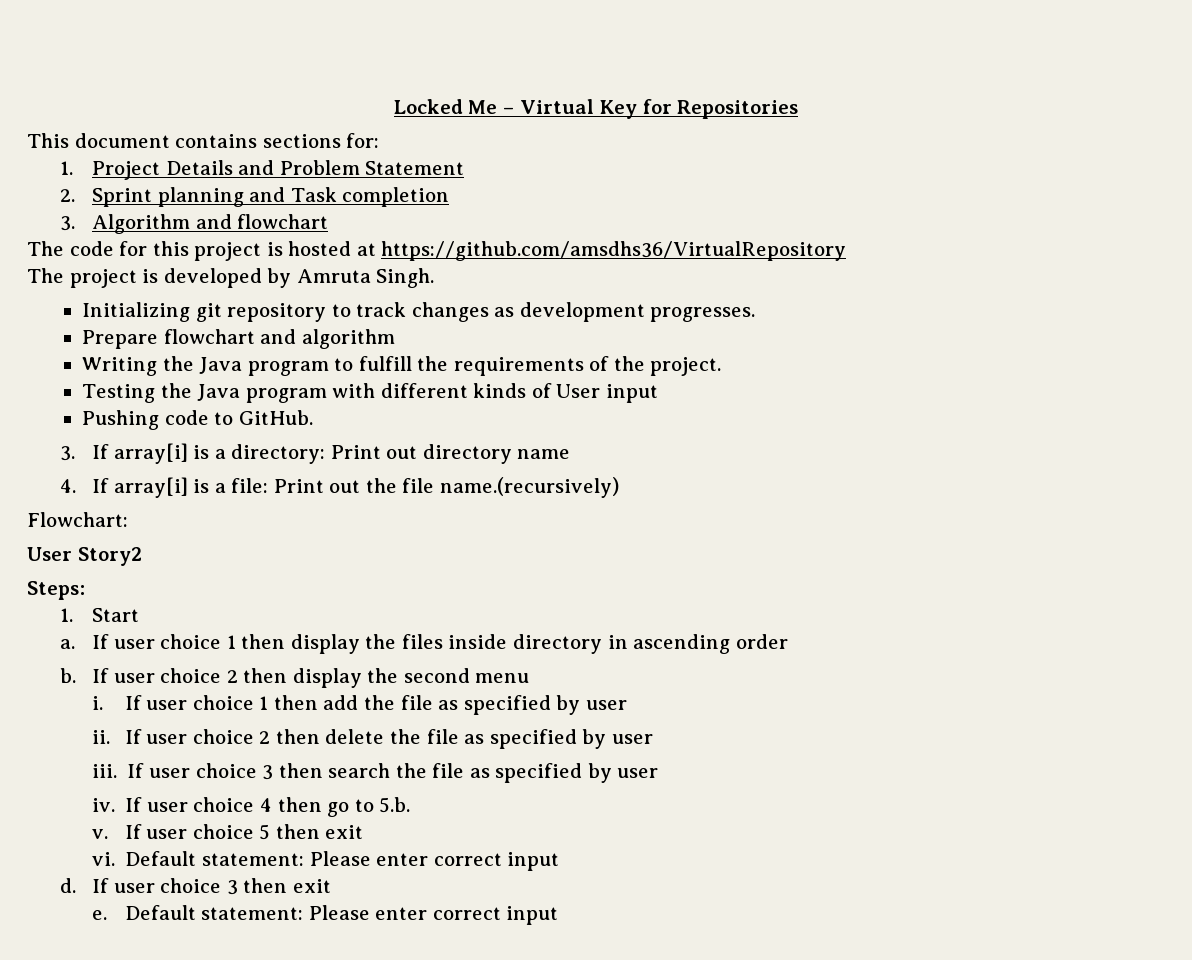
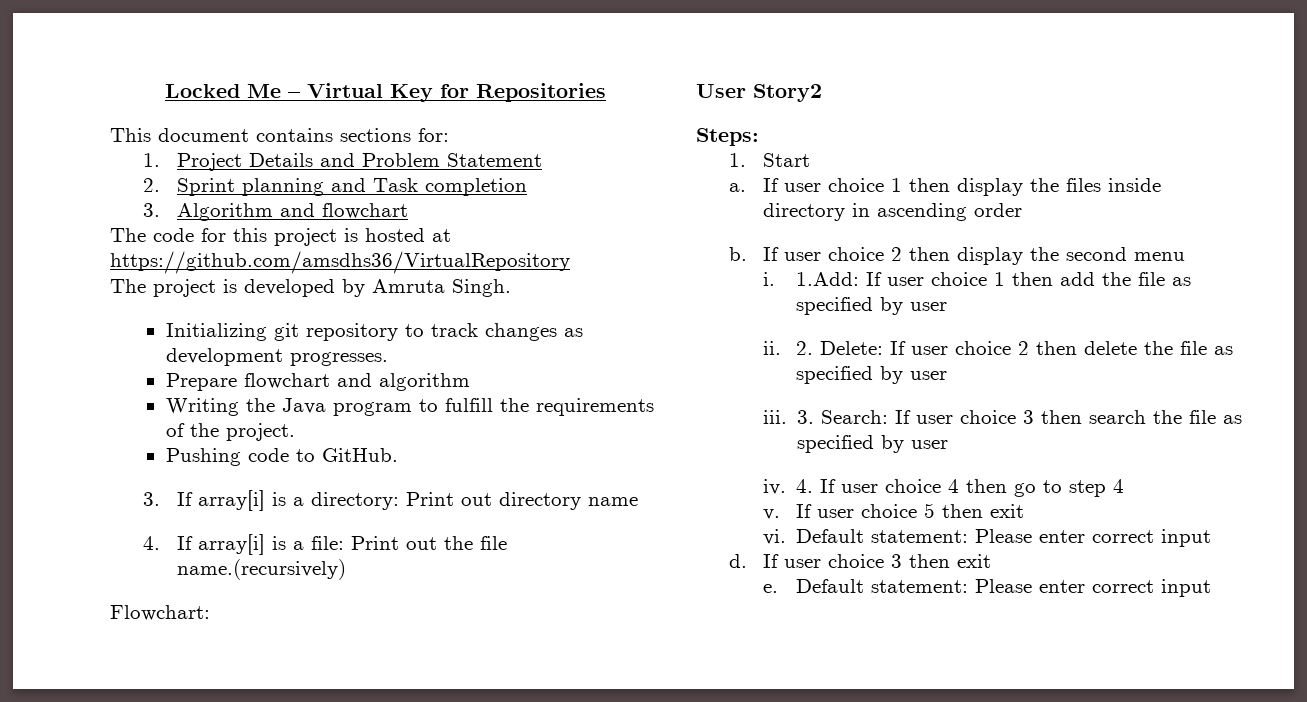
[82,383,658,403] // Testing the Java program with different kinds of User input -> (295, 432) none
(104, 703) none -> [796,272,860,286] 1.Add:
(111, 737) none -> [796,341,884,355] 2. Delete:
(118, 771) none -> [796,410,888,424] 3. Search:
(116, 805) none -> [796,479,814,493] 4.
[379,797,411,813] 5.b. -> [1069,479,1125,497] step 4

